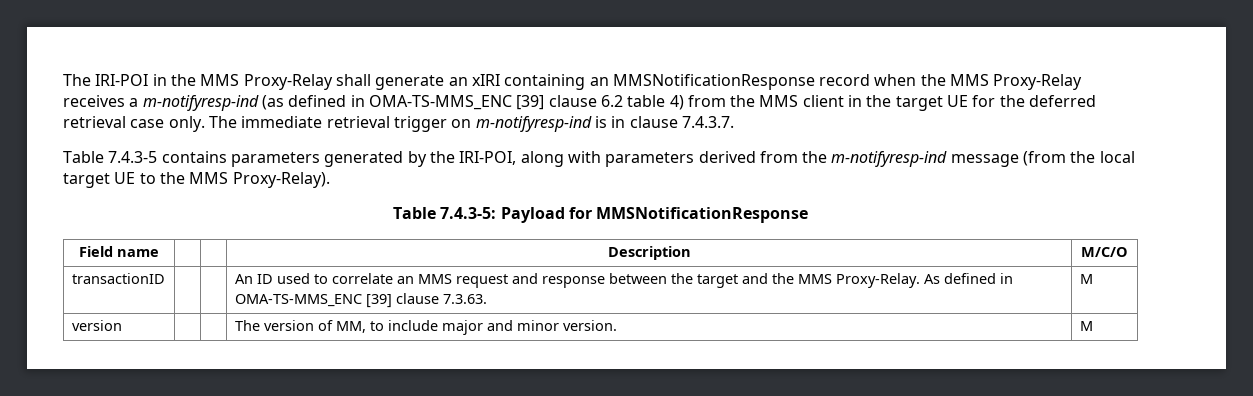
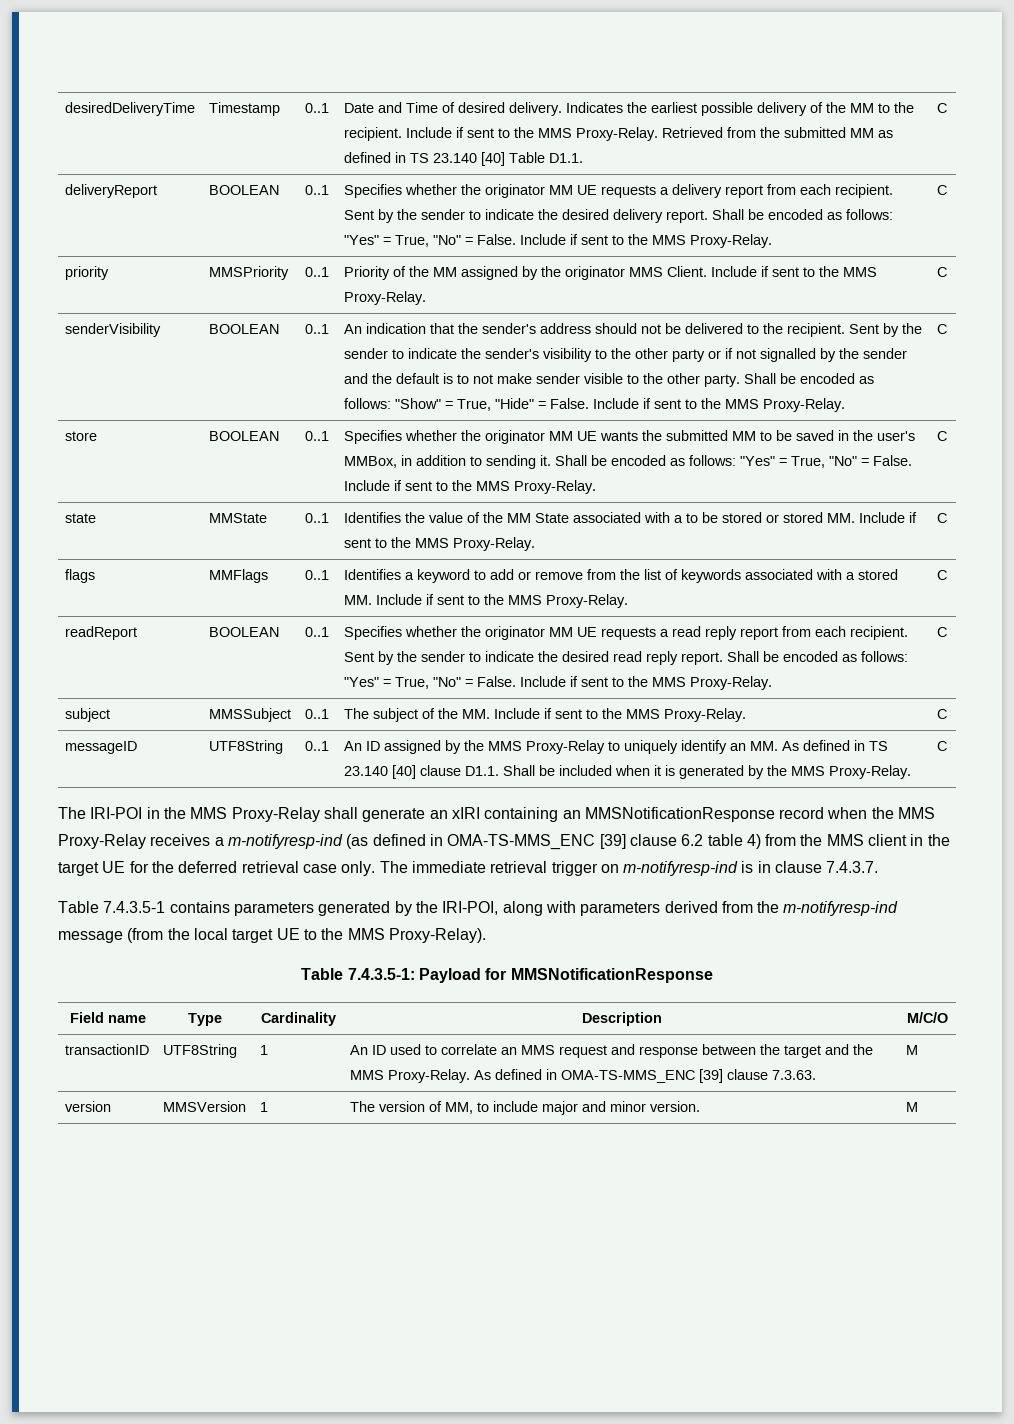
(63, 80) none -> [64,102,195,116] [208,102,280,116] [304,103,329,113] [343,102,914,116] [343,127,893,141] [343,152,583,166] [936,103,947,113] [64,184,157,198] [208,185,279,195] [304,185,329,195] [343,184,893,198] [343,209,893,223] [343,234,772,248] [936,185,947,195] [64,266,109,280] [208,266,289,280] [304,267,329,277] [343,266,877,280] [343,291,426,305] [936,267,947,277] [64,323,161,337] [208,324,279,334] [304,324,329,334] [343,323,922,337] [343,348,907,362] [343,373,874,387] [343,398,845,412] [936,324,947,334] [64,431,97,441] [208,431,279,441] [304,431,329,441] [343,430,915,444] [343,455,912,469] [343,480,596,494] [936,431,947,441] [64,513,96,523] [208,513,267,523] [304,513,329,523] [343,512,917,523] [343,537,535,551] [936,513,947,523] [64,569,95,583] [208,569,268,583] [304,570,329,580] [343,569,898,583] [343,594,628,608] [936,570,947,580] [64,626,137,640] [208,627,279,637] [304,627,329,637] [343,626,908,640] [343,651,908,665] [343,676,772,690] [936,627,947,637] [64,708,110,722] [208,708,291,722] [304,709,329,719] [343,708,746,722] [936,709,947,719] [64,741,137,754] [208,740,283,754] [304,741,329,751] [343,740,888,754] [343,765,911,779] [936,741,947,751] desiredDeliveryTime | Timestamp | 0..1 | Date and Time of desired delivery. Indicates the earliest possible delivery of the MM to the recipient. Include if sent to the MMS Proxy-Relay. Retrieved from the submitted MM as defined in TS 23.140 [40] Table D1.1. | C // deliveryReport | BOOLEAN | 0..1 | Specifies whether the originator MM UE requests a delivery report from each recipient. Sent by the sender to indicate the desired delivery report. Shall be encoded as follows: "Yes" = True, "No" = False. Include if sent to the MMS Proxy-Relay. | C // priority | MMSPriority | 0..1 | Priority of the MM assigned by the originator MMS Client. Include if sent to the MMS Proxy-Relay. | C // senderVisibility | BOOLEAN | 0..1 | An indication that the sender's address should not be delivered to the recipient. Sent by the sender to indicate the sender's visibility to the other party or if not signalled by the sender and the default is to not make sender visible to the other party. Shall be encoded as follows: "Show" = True, "Hide" = False. Include if sent to the MMS Proxy-Relay. | C // store | BOOLEAN | 0..1 | Specifies whether the originator MM UE wants the submitted MM to be saved in the user's MMBox, in addition to sending it. Shall be encoded as follows: "Yes" = True, "No" = False. Include if sent to the MMS Proxy-Relay. | C // state | MMState | 0..1 | Identifies the value of the MM State associated with a to be stored or stored MM. Include if sent to the MMS Proxy-Relay. | C // flags | MMFlags | 0..1 | Identifies a keyword to add or remove from the list of keywords associated with a stored MM. Include if sent to the MMS Proxy-Relay. | C // readReport | BOOLEAN | 0..1 | Specifies whether the originator MM UE requests a read reply report from each recipient. Sent by the sender to indicate the desired read reply report. Shall be encoded as follows: "Yes" = True, "No" = False. Include if sent to the MMS Proxy-Relay. | C // subject | MMSSubject | 0..1 | The subject of the MM. Include if sent to the MMS Proxy-Relay. | C // messageID | UTF8String | 0..1 | An ID assigned by the MMS Proxy-Relay to uniquely identify an MM. As defined in TS 23.140 [40] clause D1.1. Shall be included when it is generated by the MMS Proxy-Relay. | C //
[108,151,158,163] 7.4.3-5 -> [103,901,166,913] 7.4.3.5-1
[440,207,497,219] 7.4.3-5: -> [347,968,415,980] 7.4.3.5-1:
(159, 253) | -> [188,1013,222,1026] [261,1012,336,1026] Type | Cardinality
(165, 278) | -> [162,1044,237,1058] [259,1045,268,1055] UTF8String | 1
(122, 325) | -> [162,1101,246,1112] [259,1102,268,1112] MMSVersion | 1

